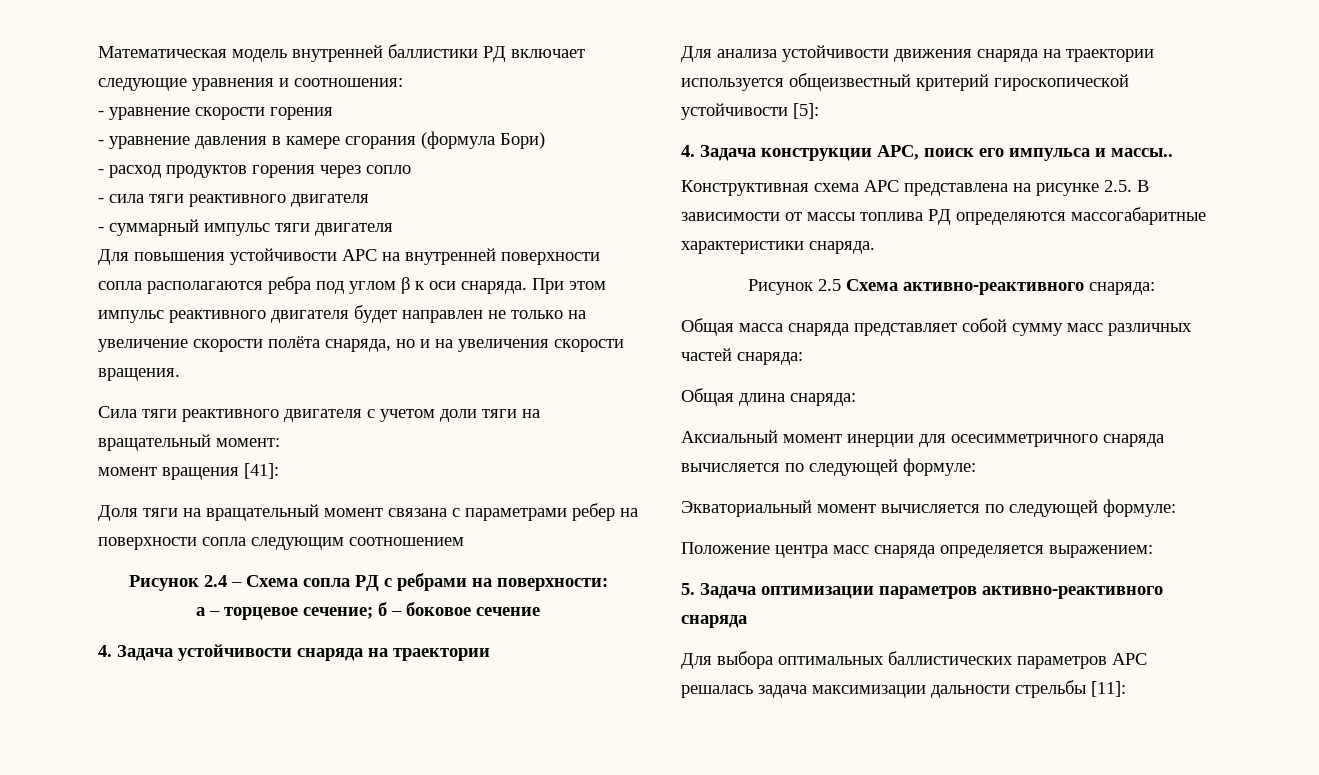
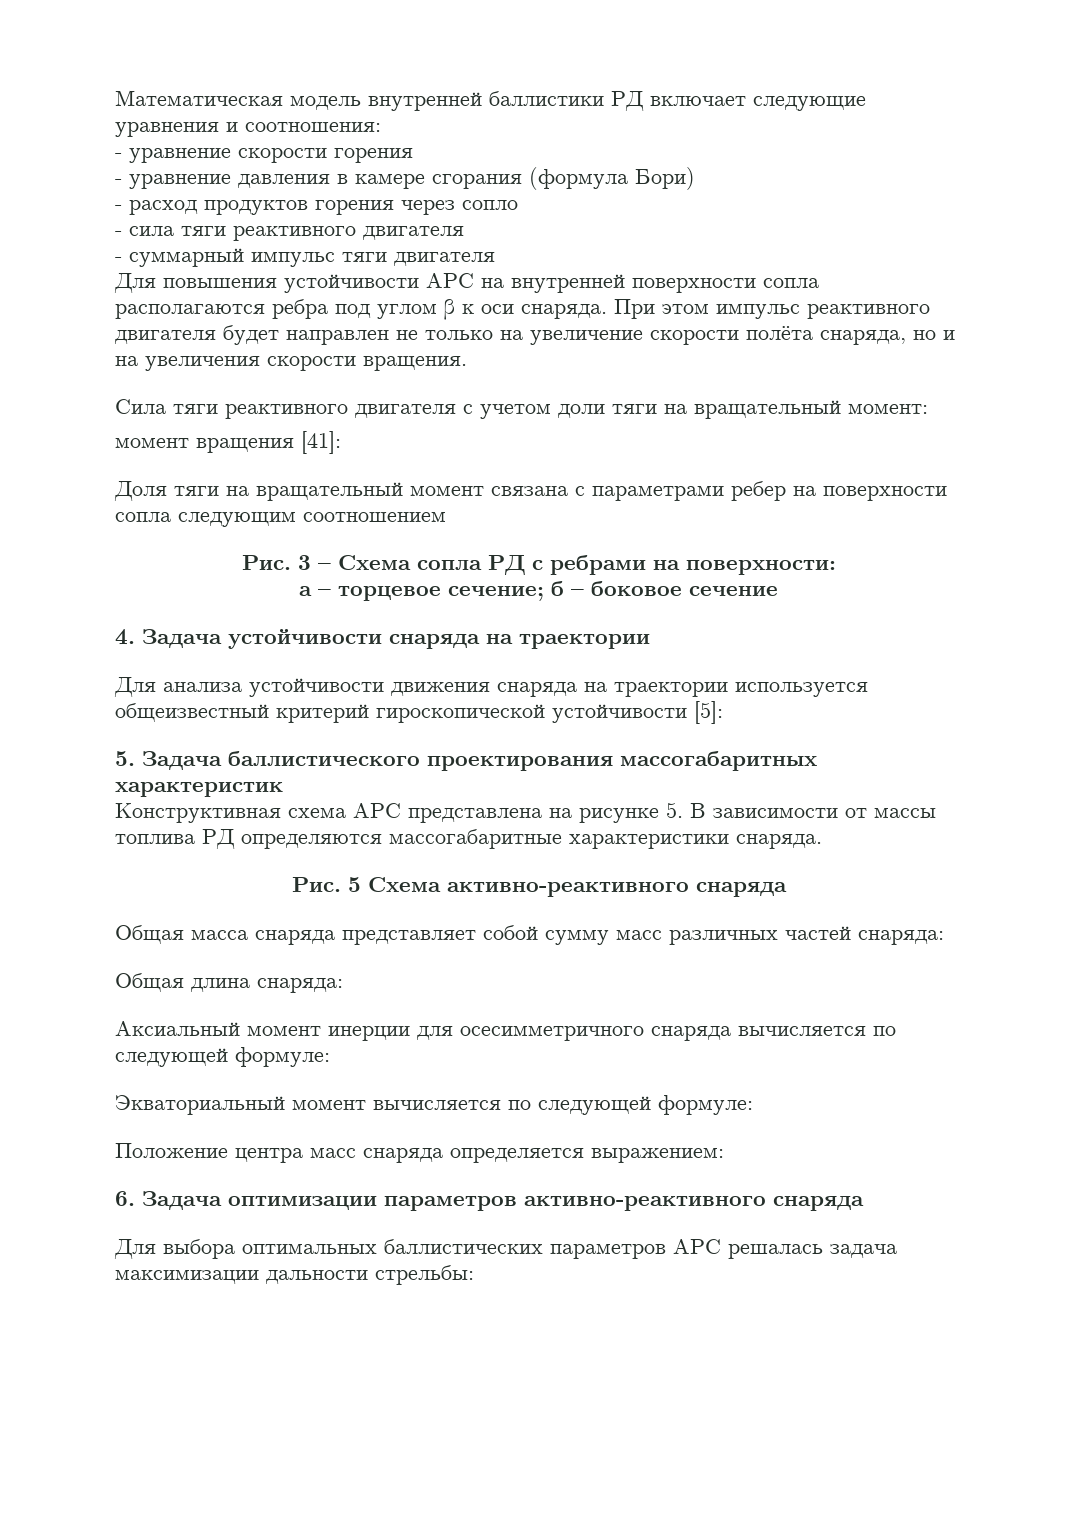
[128,575,227,591] Рисунок 2.4 -> [241,555,311,570] Рис. 3
[681,145,1173,161] 4. Задача конструкции АРС, поиск его импульса и массы.. -> [115,751,817,771] [115,782,283,797] 5. Задача баллистического проектирования массогабаритных характеристик
[1104,180,1132,192] 2.5. -> [666,802,683,818] 5.
[747,279,841,295] Рисунок 2.5 -> [291,877,361,892] Рис. 5
[1088,282,1155,295] снаряда: -> [695,882,787,897] снаряда
[681,583,695,595] 5. -> [115,1191,135,1206] 6.
[1015,680,1126,698] стрельбы [11]: -> [375,1265,474,1285] стрельбы:

